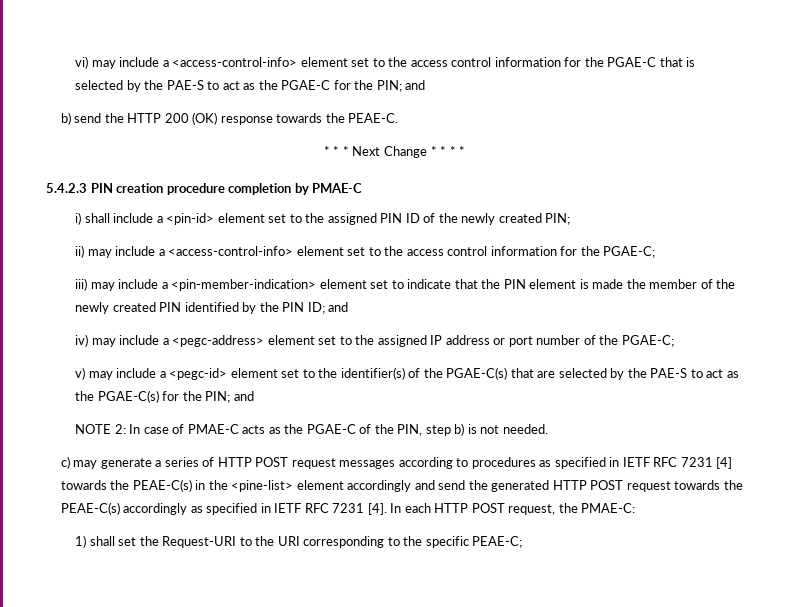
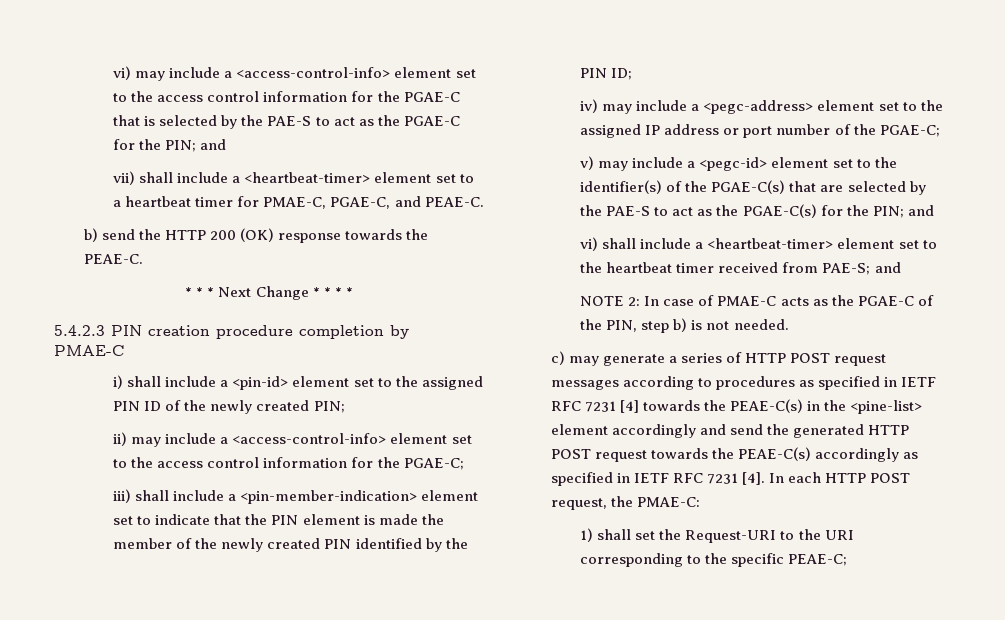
(426, 85) none -> [113,171,474,185] [113,196,484,209] // vii) shall include a <heartbeat-timer> element set to a heartbeat timer for PMAE-C, PGAE-C, and PEAE-C.
[90,282,115,291] may -> [135,490,170,501] shall
[328,302,349,312] and -> (633, 74) none
(254, 396) none -> [580,237,937,251] [580,262,901,275] // vi) shall include a <heartbeat-timer> element set to the heartbeat timer received from PAE-S; and

